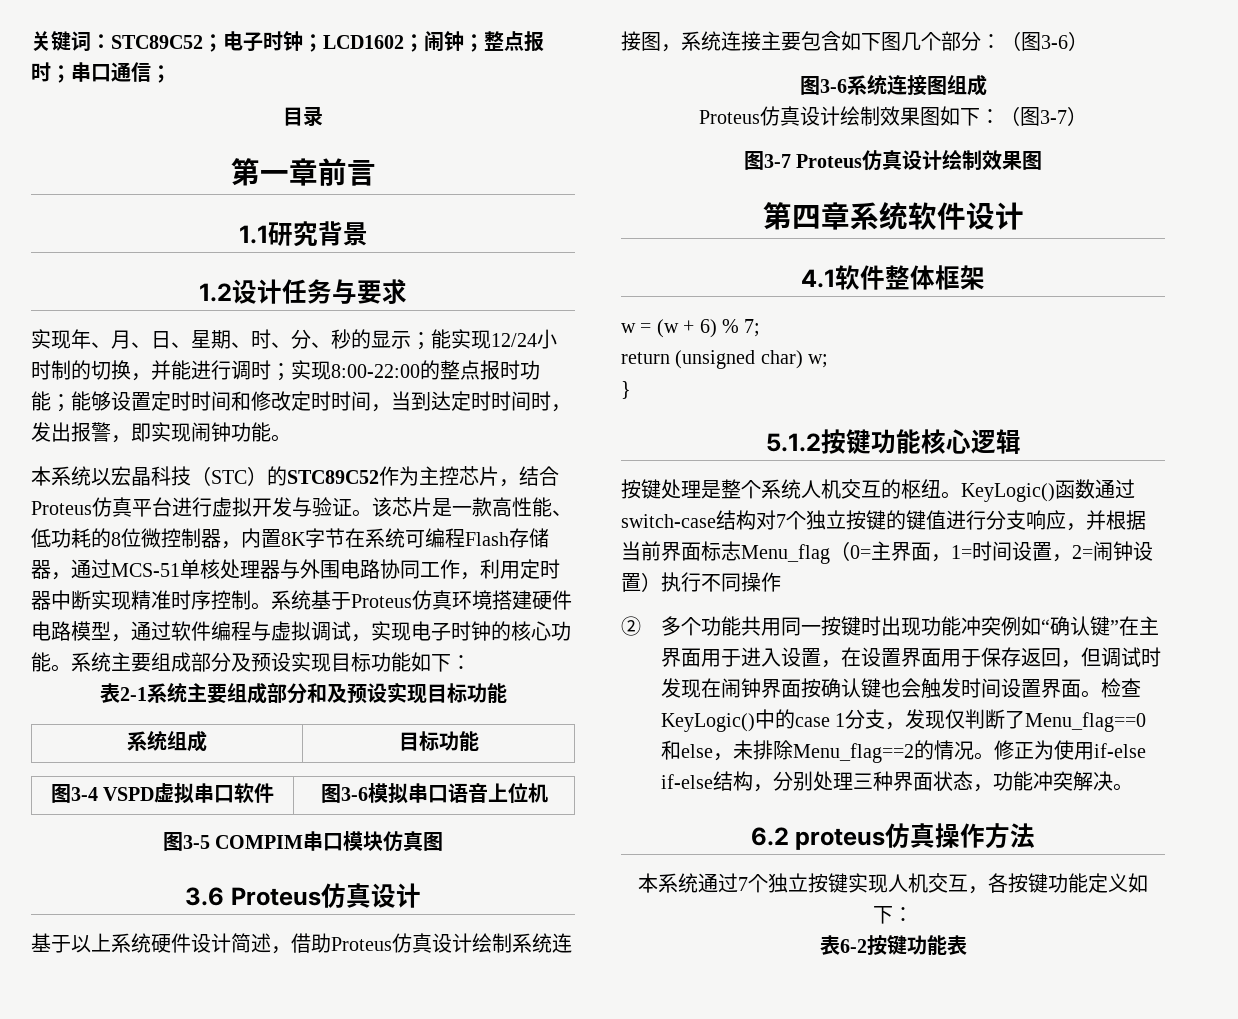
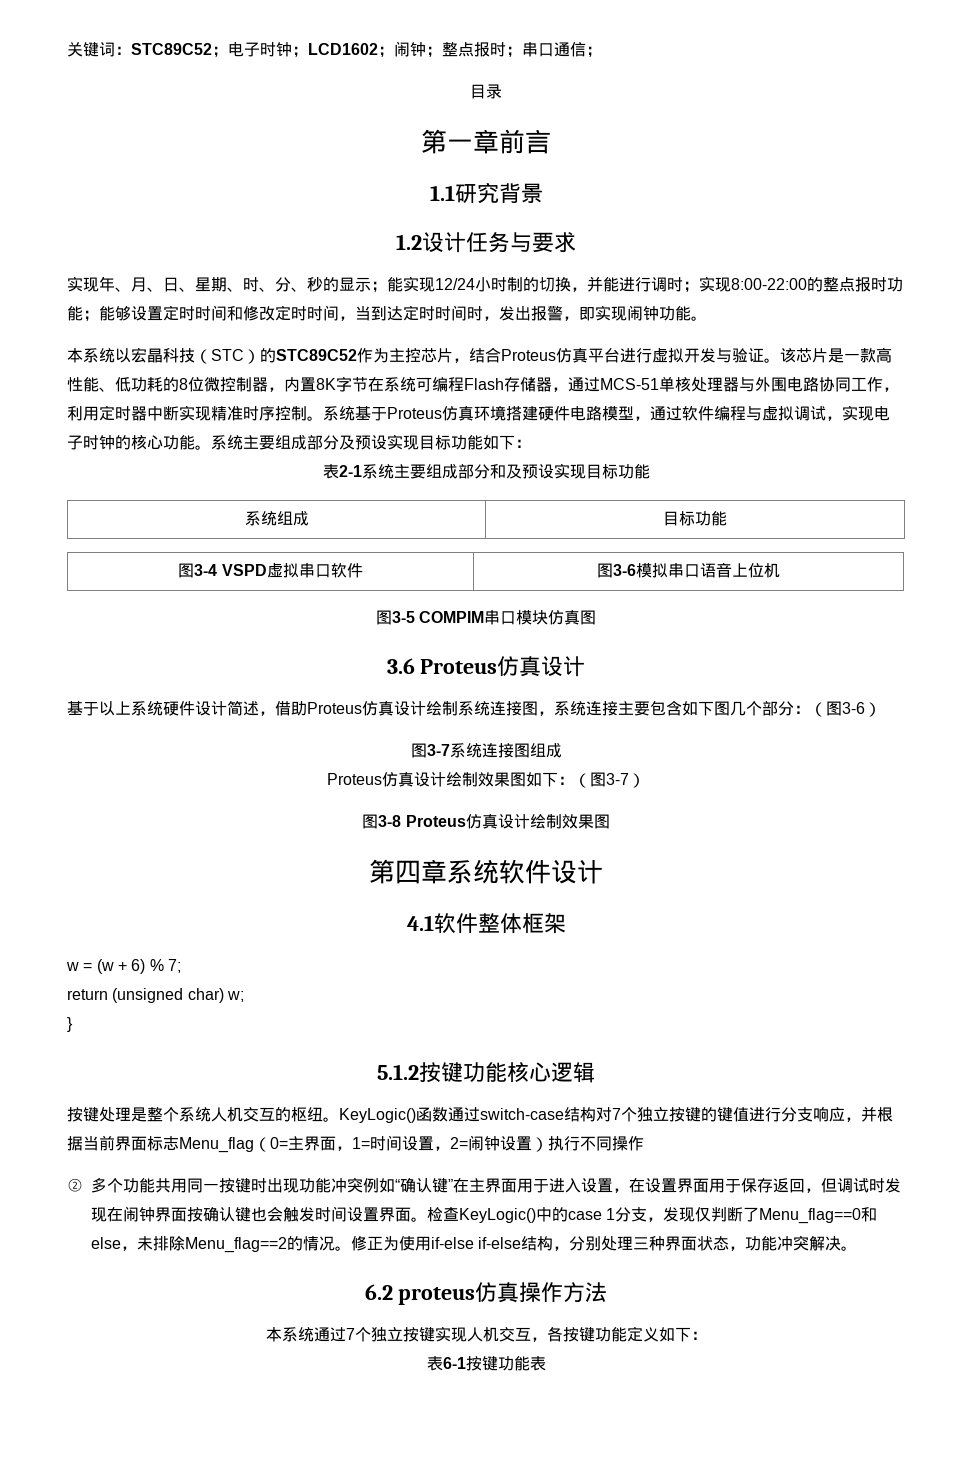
[819,79,847,93] 3-6 -> [426,744,450,756] 3-7
[763,154,791,168] 3-7 -> [378,815,402,827] 3-8
[839,939,867,953] 6-2 -> [442,1357,466,1369] 6-1

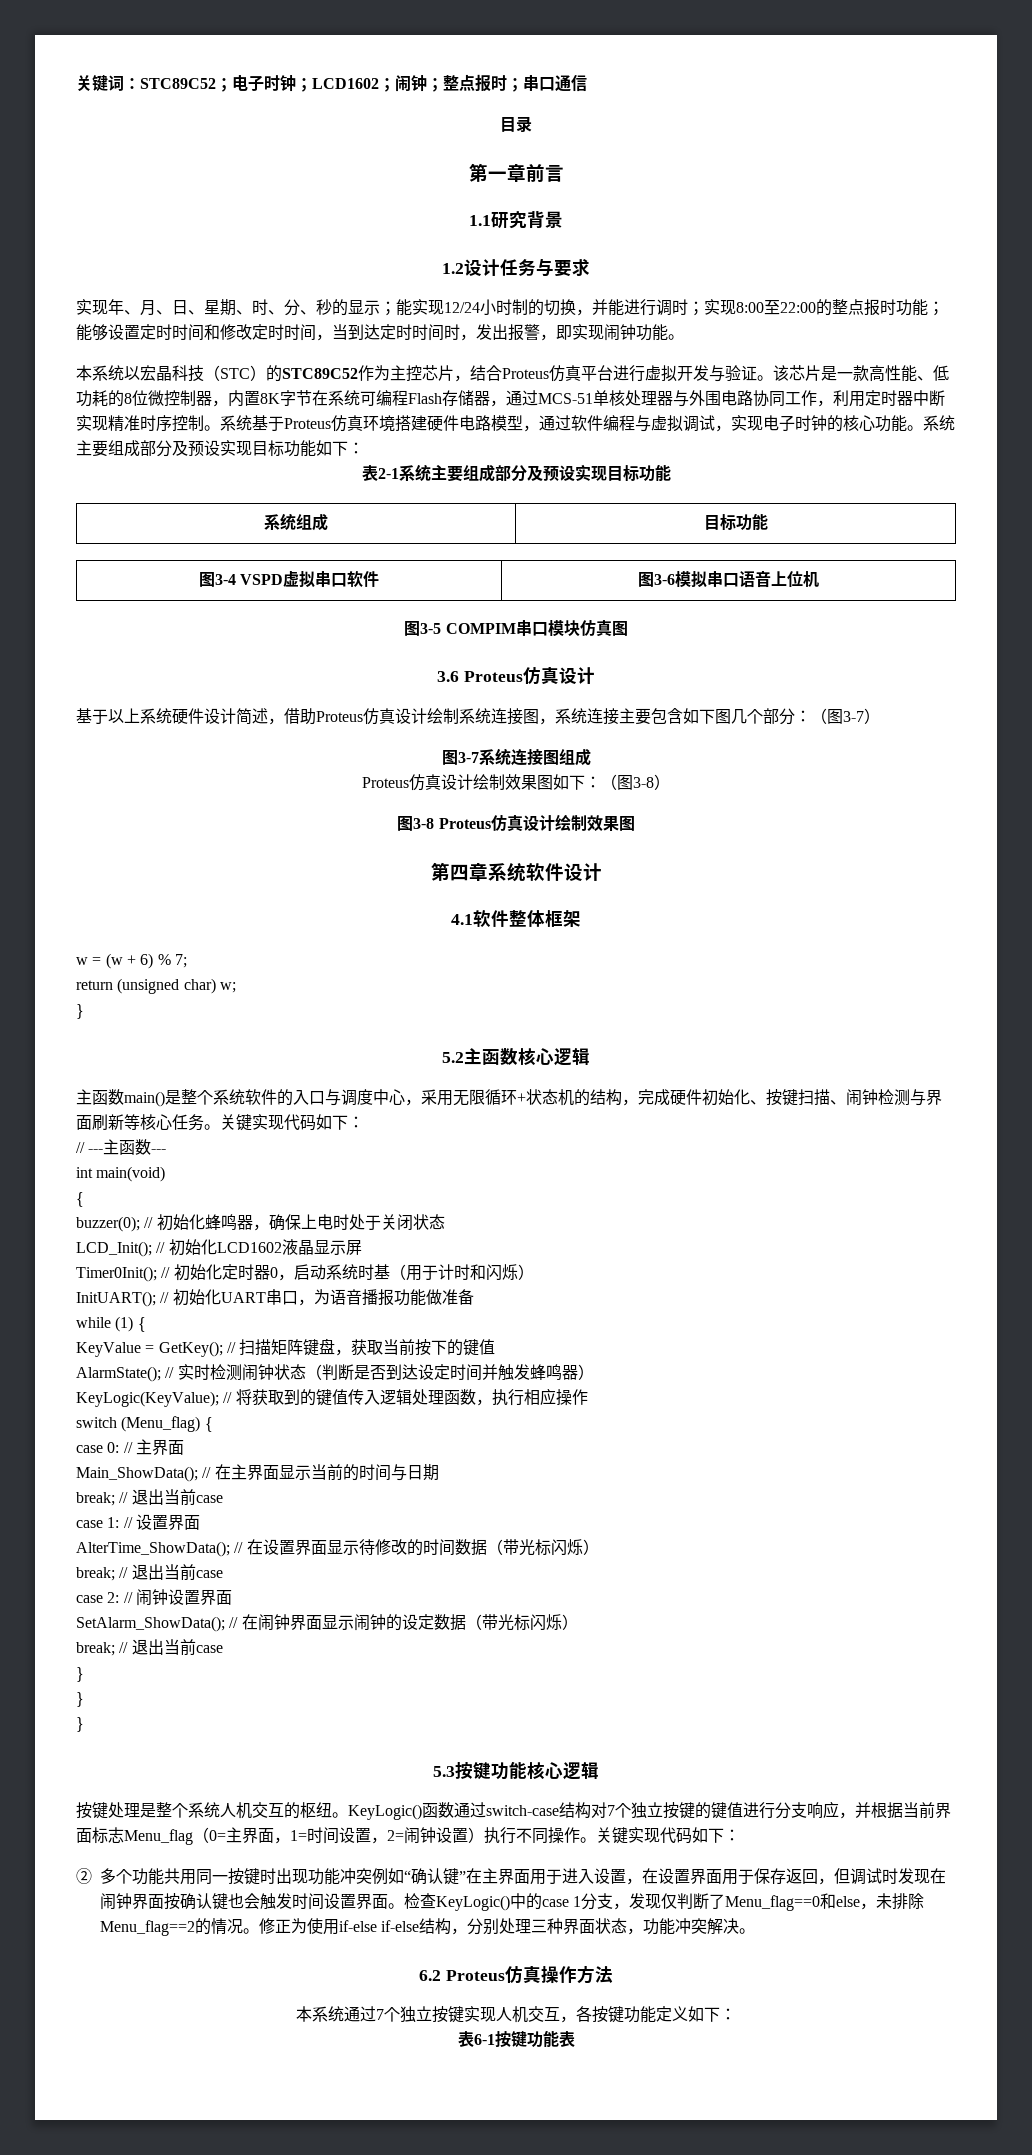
[586,46,602,58] ； -> (587, 83) none
[731,278,807,290] 8:00-22:00 -> [736,300,816,315] 8:00至22:00
[489,464,506,479] 和 -> (527, 473) none
[842,702,865,714] 3-6 -> [843,711,864,722] 3-7
[606,773,629,785] 3-7 -> [633,777,654,788] 3-8
[377,1064,419,1080] 5.1.2 -> [442,1048,590,1066] [76,1089,942,1107] [76,1114,364,1131] [76,1139,167,1155] [76,1166,166,1182] [76,1192,84,1207] [76,1214,445,1232] [76,1239,362,1257] [76,1264,534,1282] [76,1289,474,1307] [76,1316,146,1332] [76,1338,496,1357] [76,1364,594,1382] [76,1388,588,1407] [76,1416,213,1432] [76,1439,184,1455] [76,1464,439,1482] [76,1489,223,1506] [76,1514,200,1530] [76,1539,599,1557] [76,1564,223,1581] [76,1589,232,1606] [76,1614,578,1632] [76,1639,223,1656] [76,1667,84,1682] [76,1692,84,1707] [76,1717,84,1732] [433,1766,455,1777] 5.2主函数核心逻辑 // 主函数main()是整个系统软件的入口与调度中心，采用无限循环+状态机的结构，完成硬件初始化、按键扫描、闹钟检测与界面刷新等核心任务。关键实现代码如下： // // ---主函数--- // int main(void) // { // buzzer(0); // 初始化蜂鸣器，确保上电时处于关闭状态 // LCD_Init(); // 初始化LCD1602液晶显示屏 // Timer0Init(); // 初始化定时器0，启动系统时基（用于计时和闪烁） // InitUART(); // 初始化UART串口，为语音播报功能做准备 // while (1) { // KeyValue = GetKey(); // 扫描矩阵键盘，获取当前按下的键值 // AlarmState(); // 实时检测闹钟状态（判断是否到达设定时间并触发蜂鸣器） // KeyLogic(KeyValue); // 将获取到的键值传入逻辑处理函数，执行相应操作 // switch (Menu_flag) { // case 0: // 主界面 // Main_ShowData(); // 在主界面显示当前的时间与日期 // break; // 退出当前case // case 1: // 设置界面 // AlterTime_ShowData(); // 在设置界面显示待修改的时间数据（带光标闪烁） // break; // 退出当前case // case 2: // 闹钟设置界面 // SetAlarm_ShowData(); // 在闹钟界面显示闹钟的设定数据（带光标闪烁） // break; // 退出当前case // } // } // } // 5.3
(644, 1143) none -> [580,1827,740,1844] 。关键实现代码如下：
[398,1287,476,1305] proteus -> [445,1970,505,1981] Proteus

